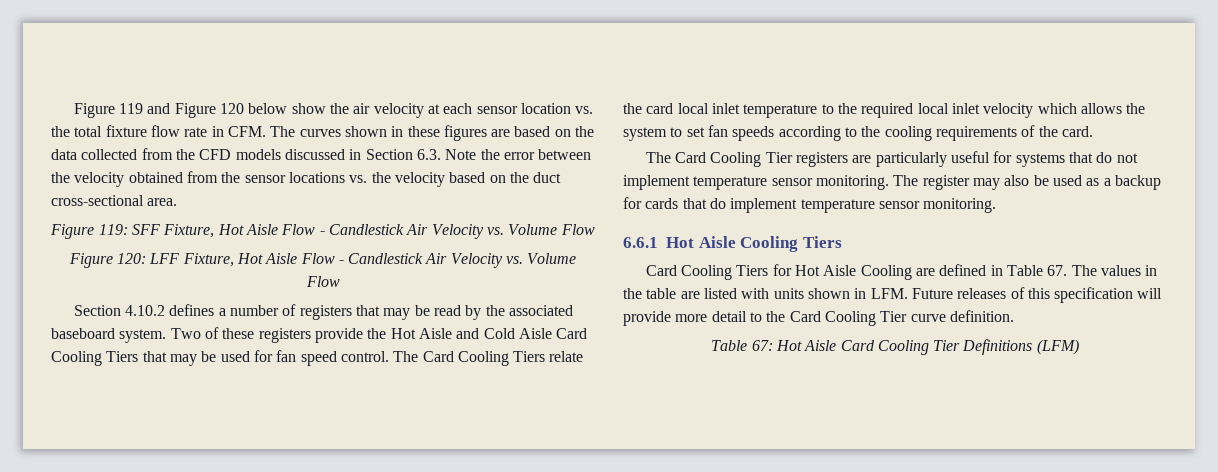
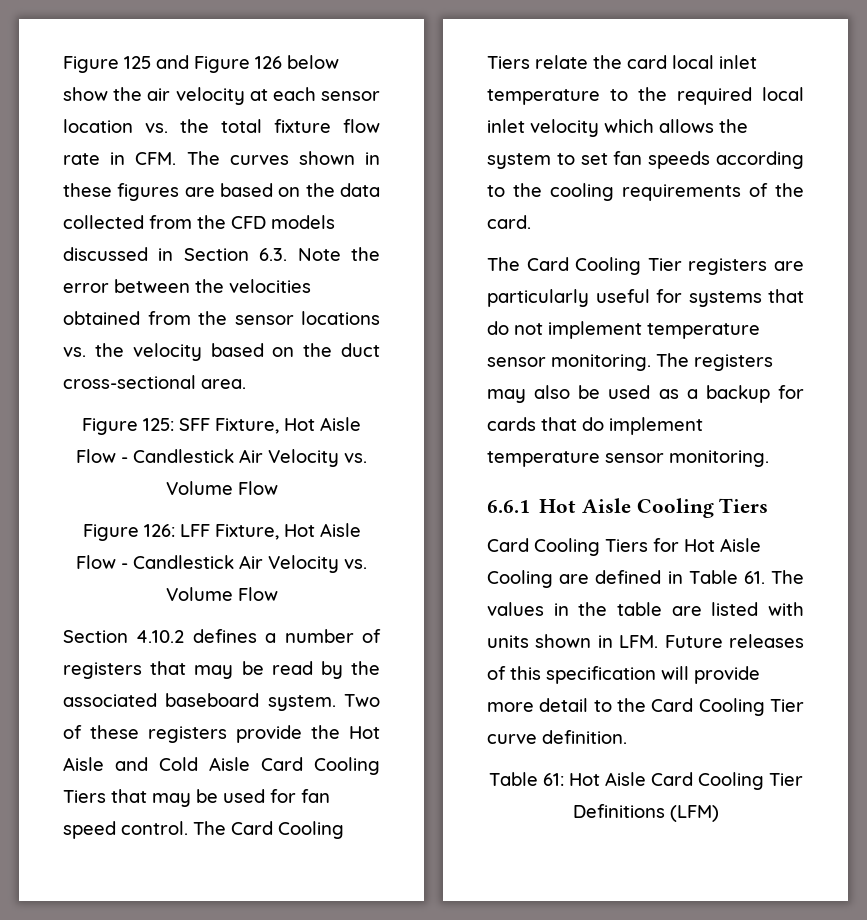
[73,103,144,118] Figure 119 -> [63,56,151,73] Figure 125
[219,103,244,114] 120 -> [255,56,282,69] 126
[74,172,125,187] velocity -> [229,279,311,293] velocities
[98,224,128,235] 119: -> [143,418,174,431] 125:
[116,253,146,264] 120: -> [143,524,175,537] 126:
[922,175,970,190] register -> [694,354,773,371] registers
[1047,265,1068,276] 67. -> [743,571,765,584] 61.
[751,340,773,351] 67: -> [542,773,564,786] 61:

